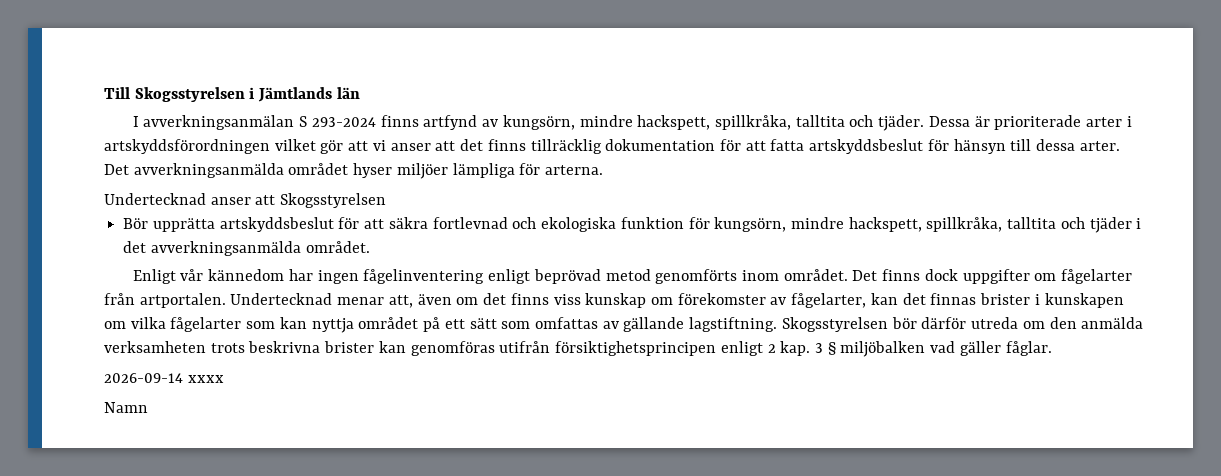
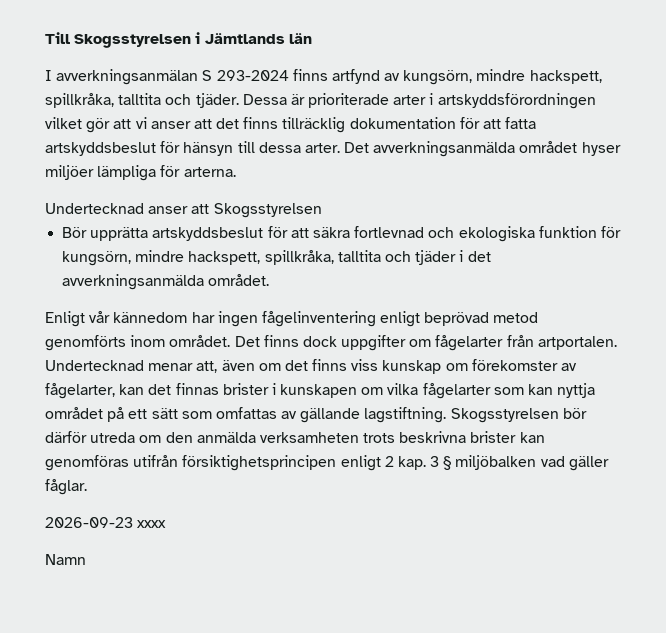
[104,373,183,383] 2026-09-14 -> [45,517,133,528] 2026-09-23

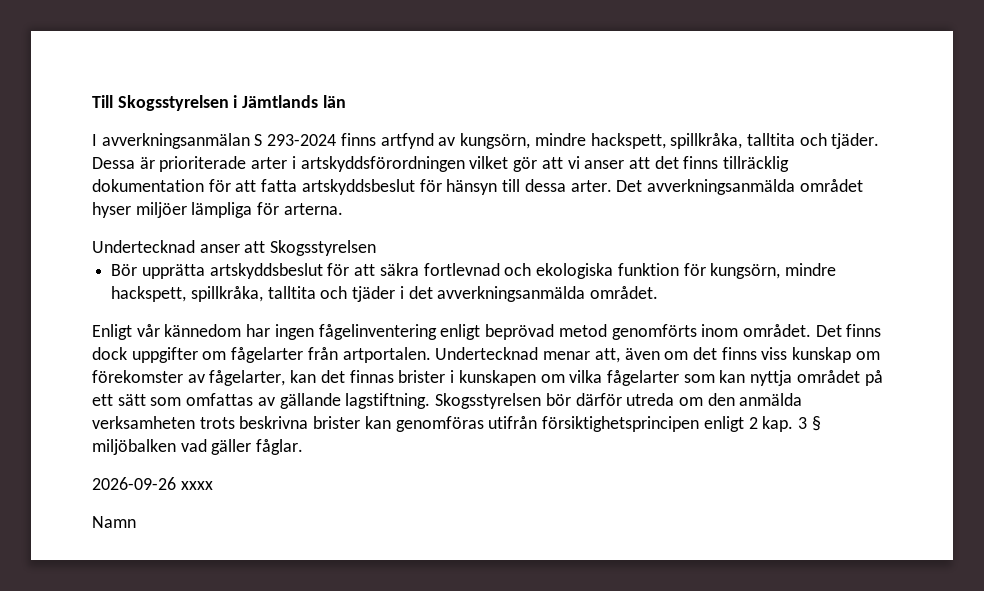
[45,517,133,528] 2026-09-23 -> [92,477,176,490] 2026-09-26

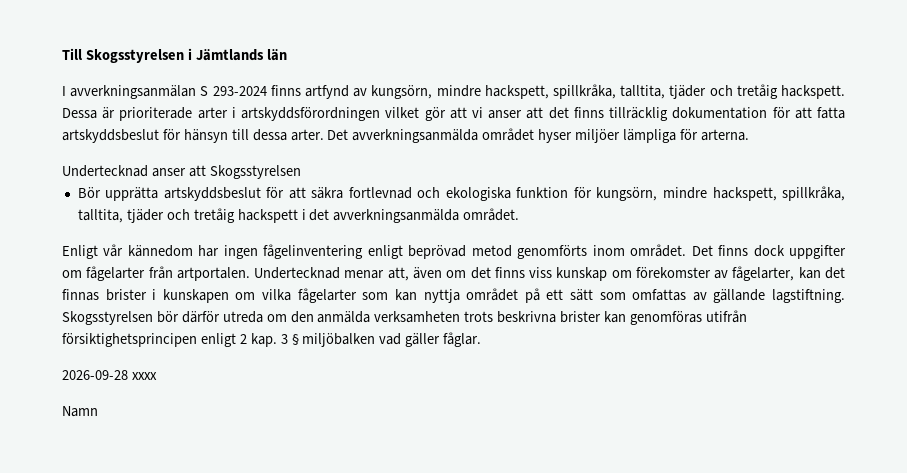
[746,133,880,149] talltita och tjäder. -> [620,84,846,99] talltita, tjäder och tretåig hackspett.
[267,286,396,302] talltita och tjäder -> [77,208,298,223] talltita, tjäder och tretåig hackspett
[92,477,176,490] 2026-09-26 -> [62,370,128,380] 2026-09-28

